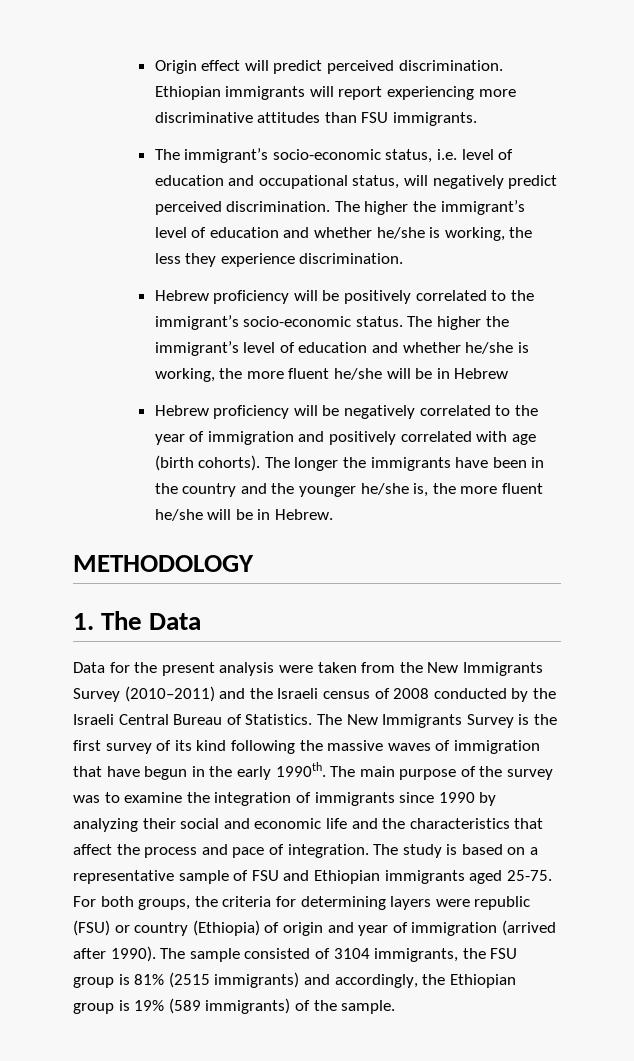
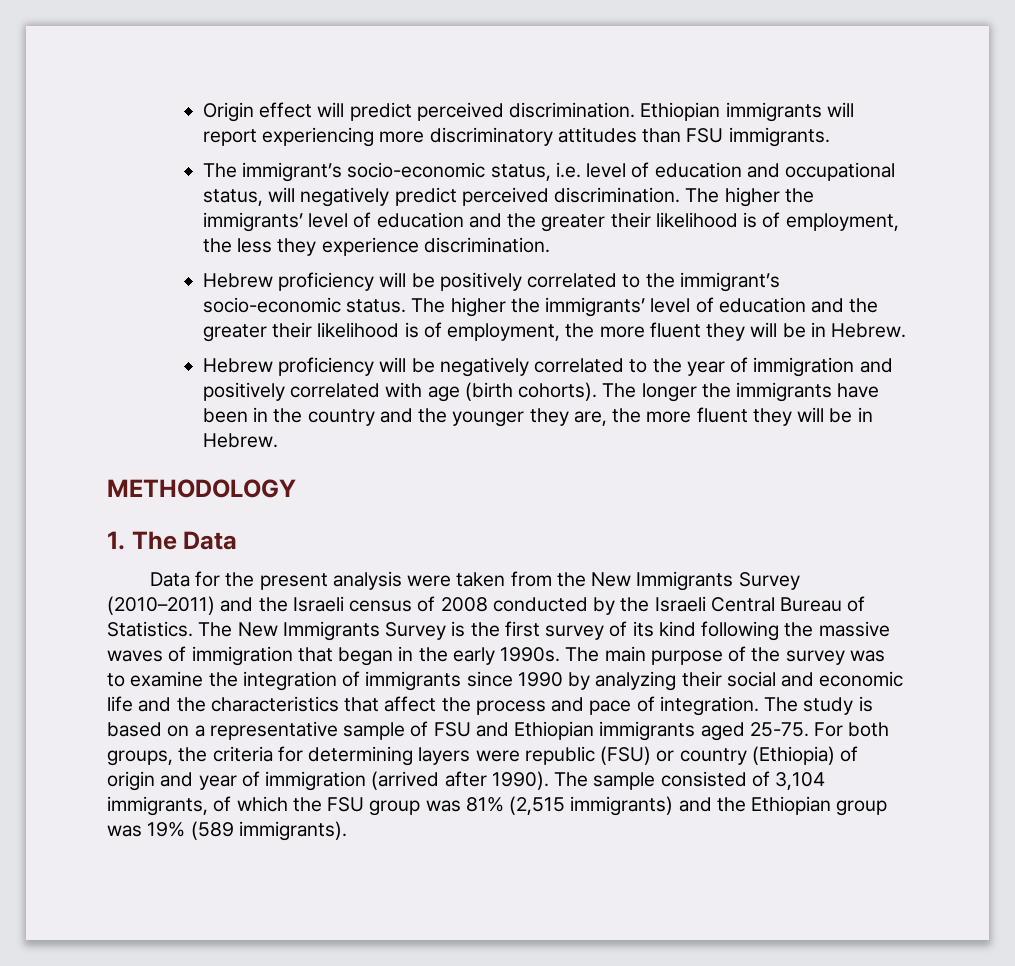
[154,112,253,123] discriminative -> [429,127,553,146] discriminatory
[440,200,525,215] [154,227,505,241] immigrant’s level of education and whether he/she is working, -> [202,212,899,232] immigrants’ level of education and the greater their likelihood is of employment,
[154,341,529,356] [154,368,509,382] immigrant’s level of education and whether he/she is working, the more fluent he/she will be in Hebrew -> [545,297,879,317] [202,322,907,342] immigrants’ level of education and the greater their likelihood is of employment, the more fluent they will be in Hebrew.
[360,483,543,497] [154,509,203,521] he/she is, the more fluent he/she -> [529,407,792,426] they are, the more fluent they
[106,766,188,780] have begun -> [338,647,394,666] began
[275,762,326,777] 1990th. -> [500,647,561,662] 1990s.
[333,948,518,962] [73,972,210,988] 3104 immigrants, the FSU group is 81% (2515 -> [775,772,826,790] [107,796,566,816] 3,104 immigrants, of which the FSU group was 81% (2,515
[334,974,418,988] accordingly, -> (712, 804) none
[118,1000,130,1011] is -> [107,825,142,837] was
[205,998,396,1014] immigrants) of the sample. -> [238,821,347,841] immigrants).

